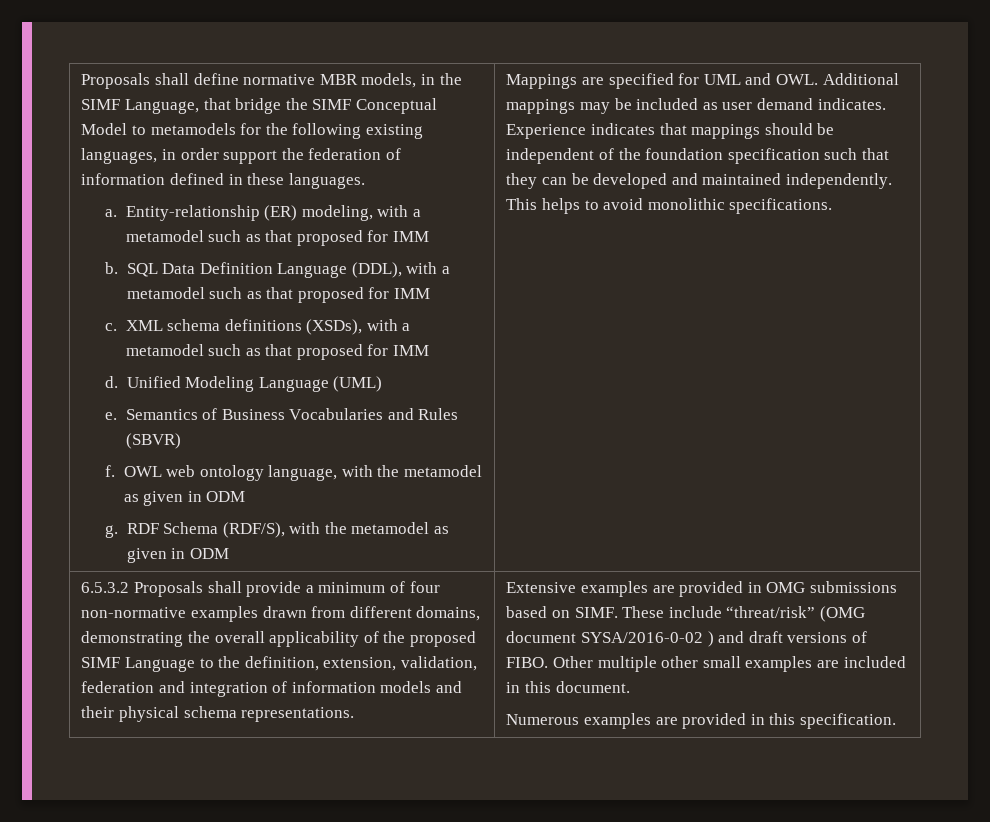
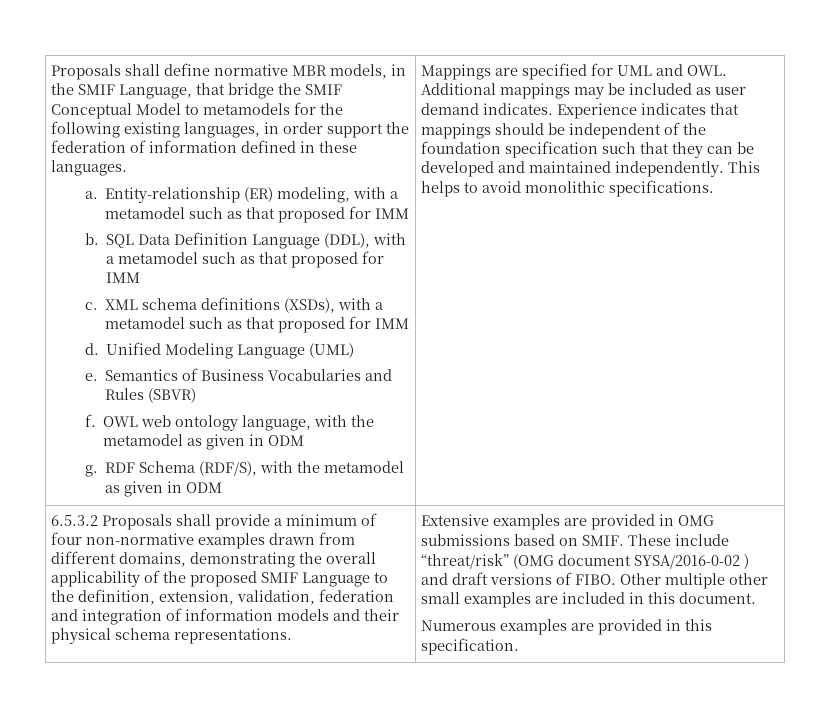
[81,99,121,110] SIMF -> [78,84,116,95] SMIF
[312,99,352,110] SIMF -> [305,84,343,95] SMIF
[81,657,121,668] SIMF -> [261,572,299,583] SMIF
[574,607,618,618] SIMF. -> [582,535,625,546] SMIF.

